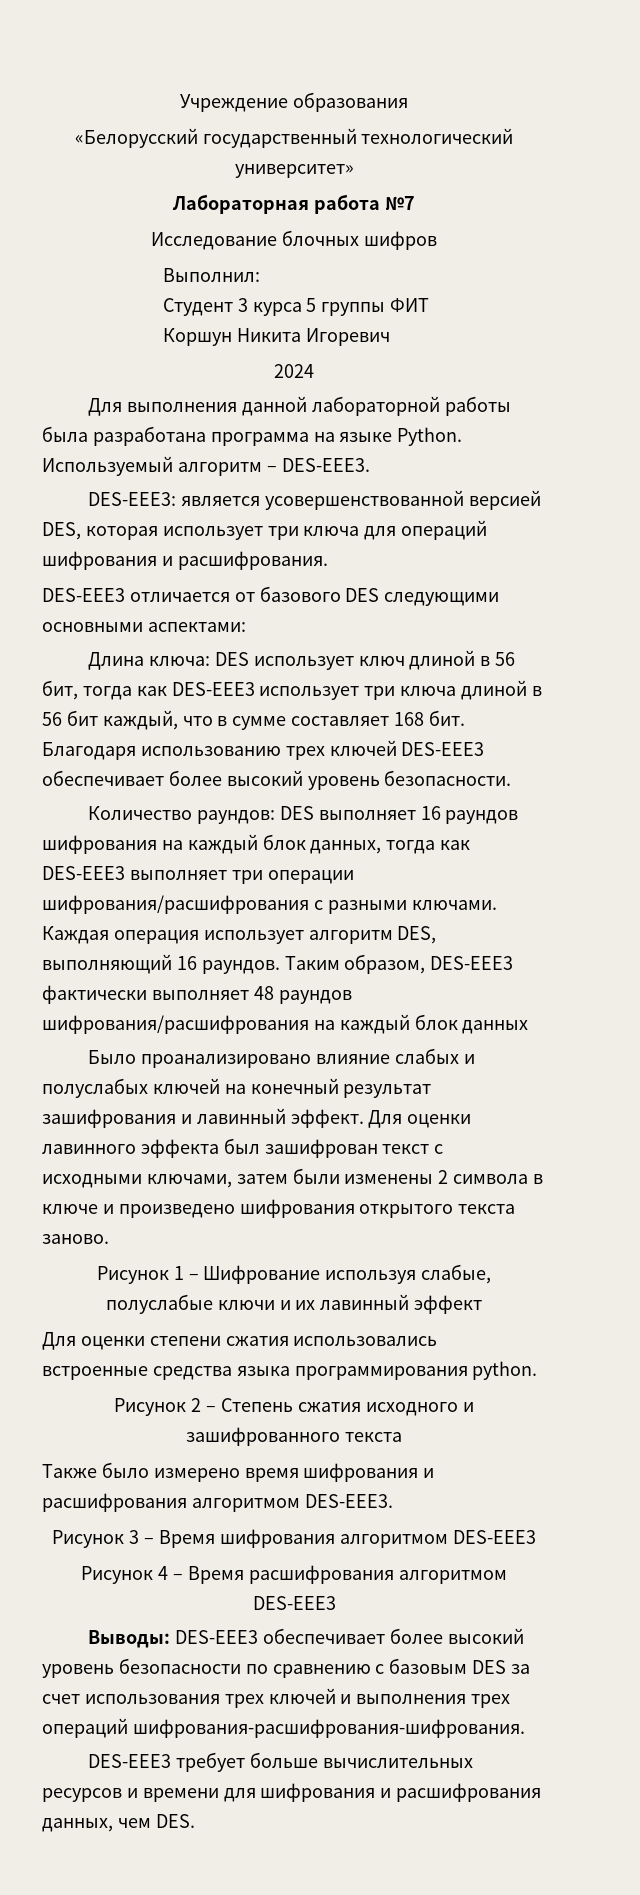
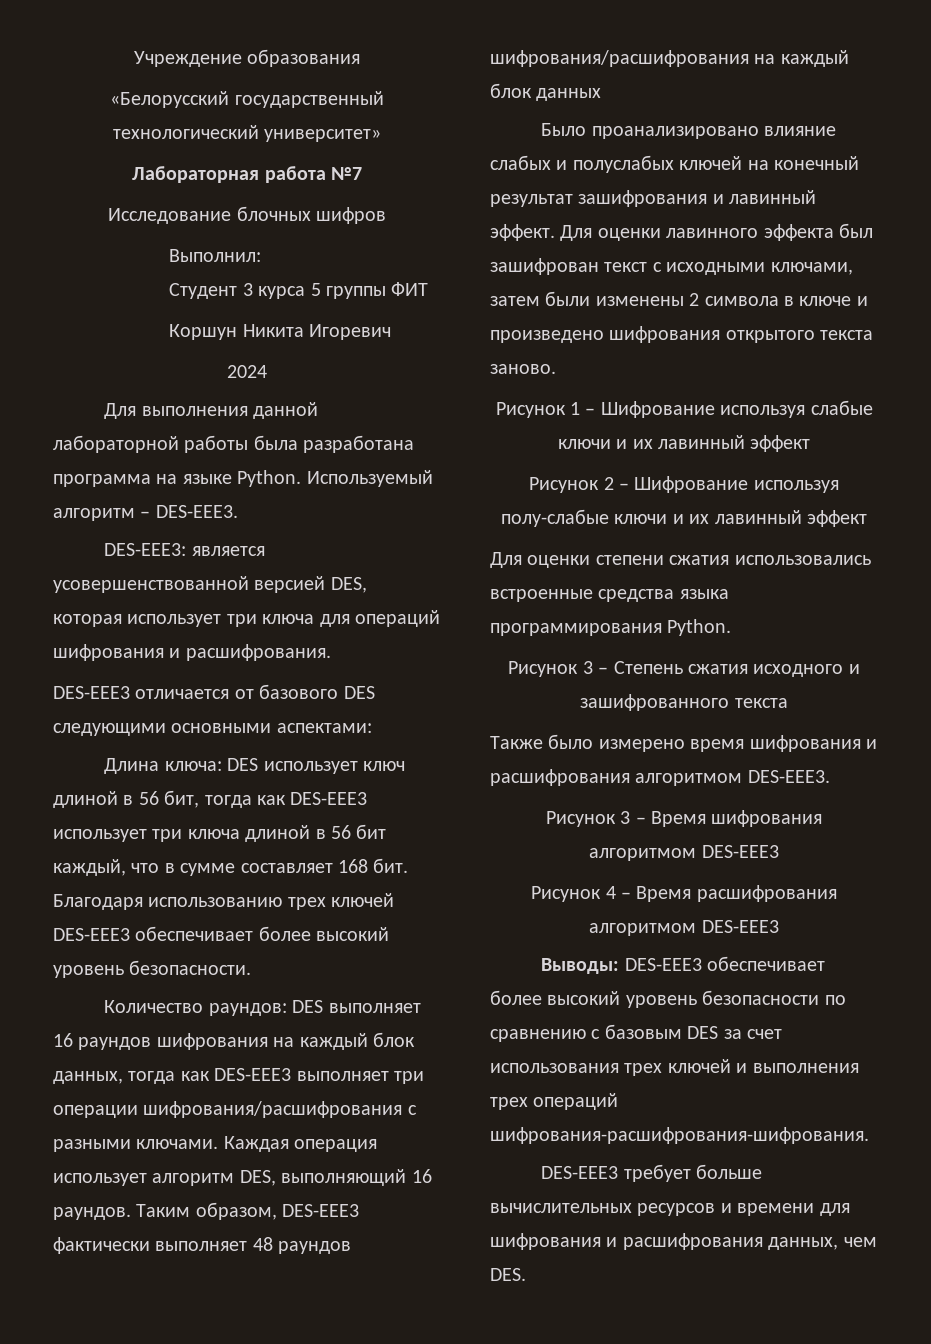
[421,1264,492,1284] [105,1294,213,1314] слабые, полуслабые -> [810,400,873,415] [557,435,811,452] [529,476,839,493] [501,509,609,527] слабые ключи и их лавинный эффект // Рисунок 2 – Шифрование используя полу-слабые
[472,1361,538,1380] [114,1398,202,1416] python. // Рисунок 2 -> [667,619,732,636] [508,661,593,677] Python. // Рисунок 3

